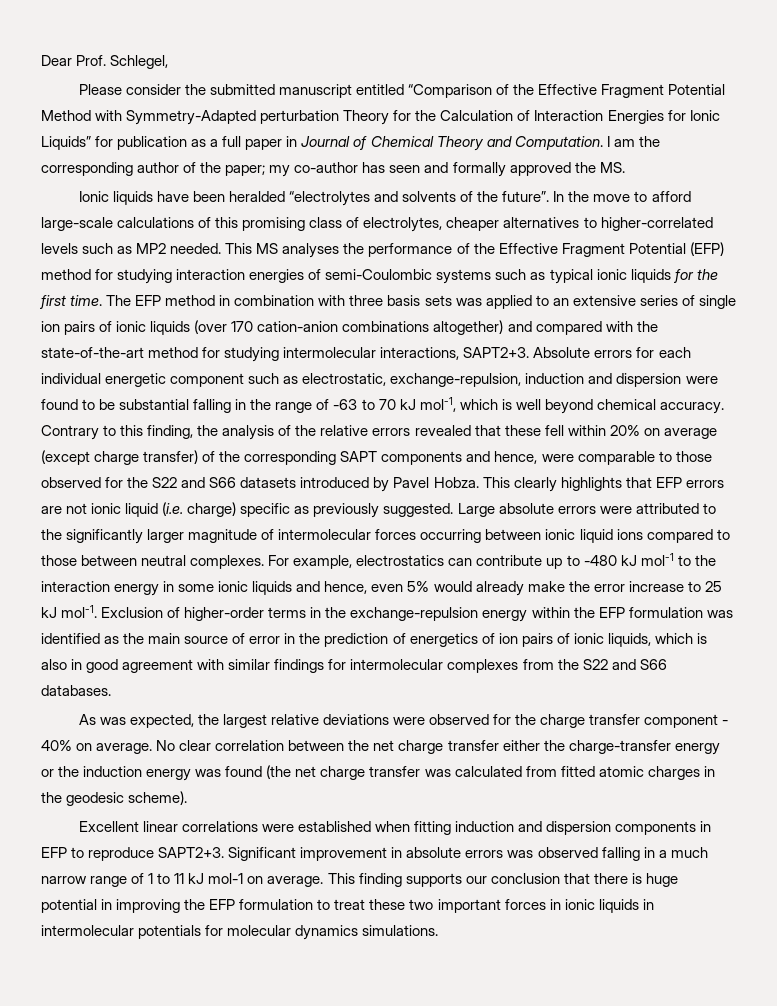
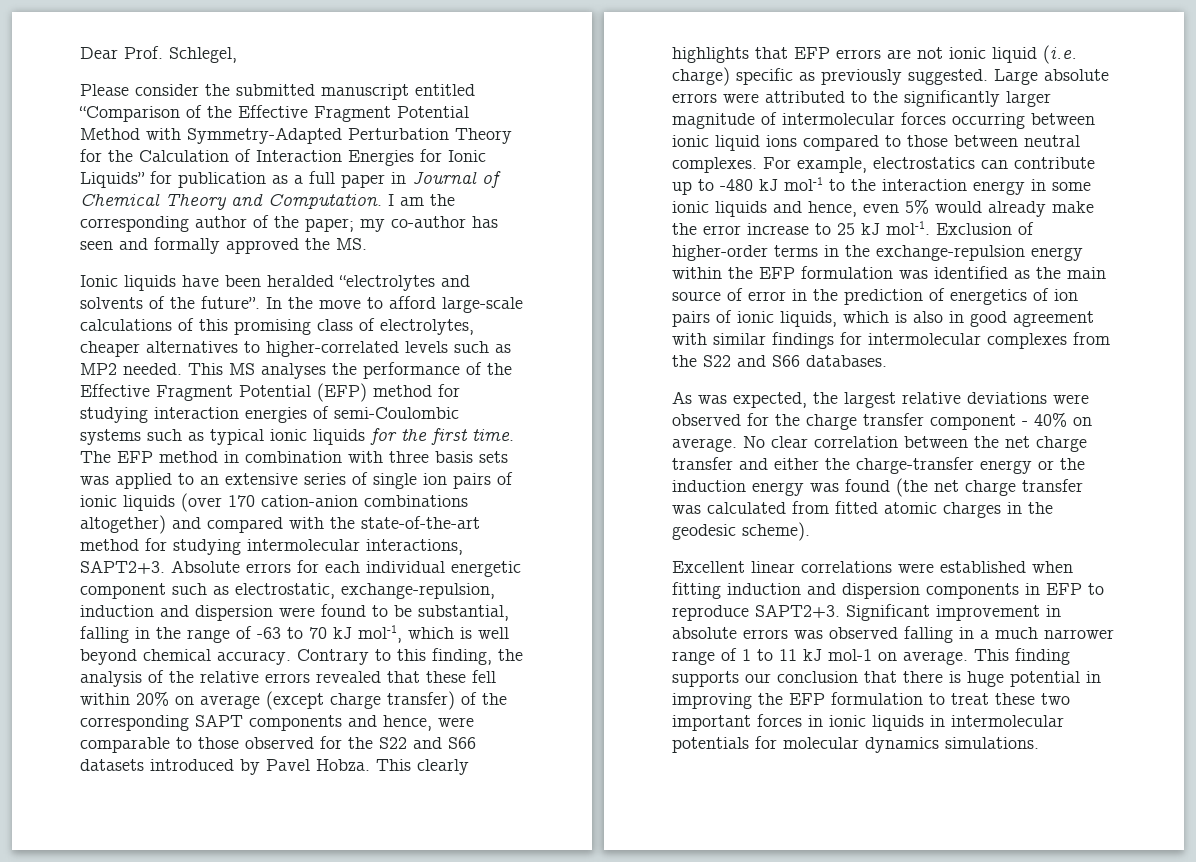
[260,110,340,124] perturbation -> [348,128,449,140] Perturbation
[119,399,190,410] substantial -> [418,605,509,621] substantial,
(499, 745) none -> [739,458,768,470] and
[41,876,87,884] narrow -> [1044,629,1114,639] narrower

